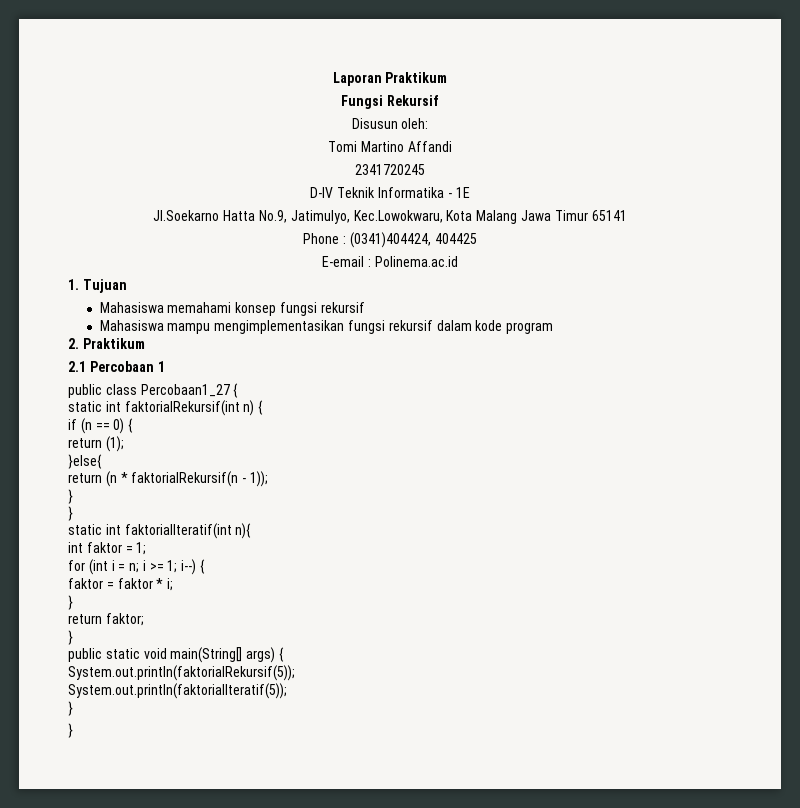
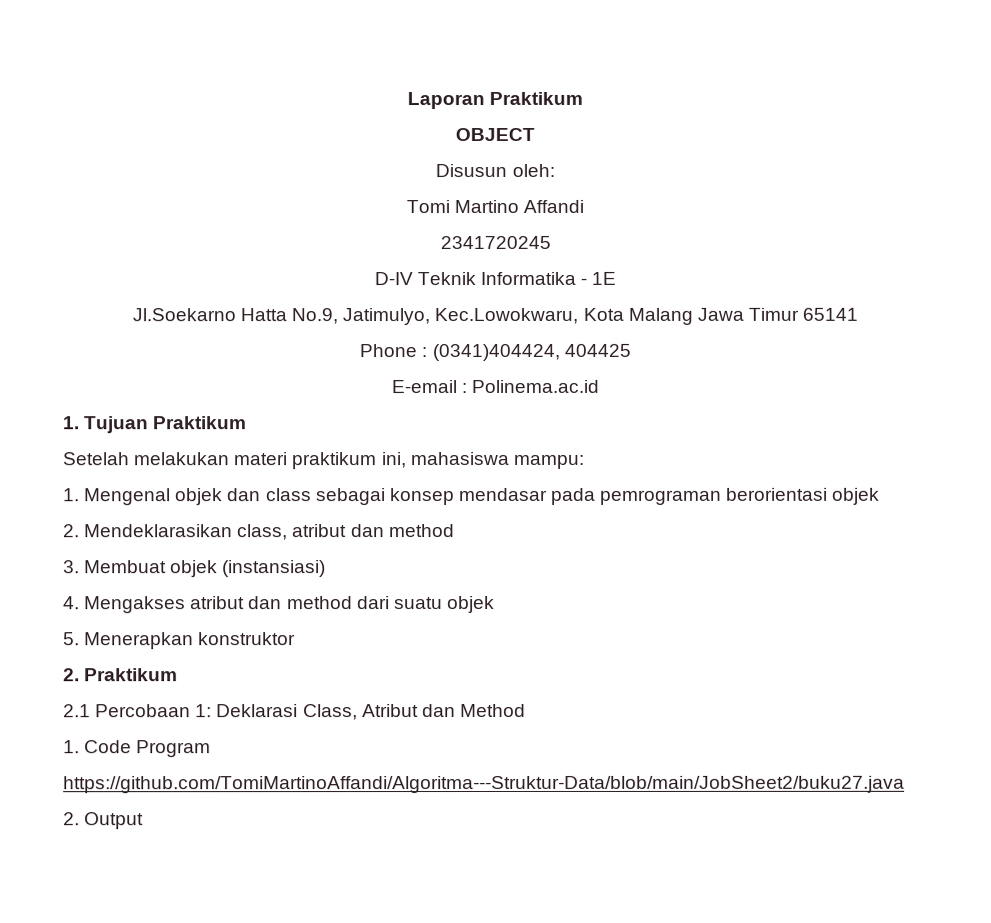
[341,95,439,109] Fungsi Rekursif -> [455,127,535,142] OBJECT
[99,302,365,316] [99,320,554,334] [68,338,145,349] [68,361,165,372] [68,383,239,398] [68,400,264,416] [68,418,134,434] [68,436,124,452] [68,454,102,469] [68,471,268,487] [68,489,73,504] [68,506,73,521] [68,523,252,539] [68,542,147,555] [68,559,206,575] [68,578,174,591] [68,595,73,610] [68,613,144,626] [68,630,73,645] [68,647,284,663] [68,665,295,681] [68,683,287,699] [68,701,73,716] [68,723,73,738] // Mahasiswa memahami konsep fungsi rekursif // Mahasiswa mampu mengimplementasikan fungsi rekursif dalam kode program // 2. Praktikum // 2.1 Percobaan 1 // public class Percobaan1_27 { // static int faktorialRekursif(int n) { // if (n == 0) { // return (1); // }else{ // return (n * faktorialRekursif(n - 1)); // } // } // static int faktorialIteratif(int n){ // int faktor = 1; // for (int i = n; i >= 1; i--) { // faktor = faktor * i; // } // return faktor; // } // public static void main(String[] args) { // System.out.println(faktorialRekursif(5)); // System.out.println(faktorialIteratif(5)); // } // } -> [152,416,247,430] [62,451,585,470] [63,487,881,506] [63,524,455,541] [63,560,327,578] [63,596,495,614] [63,632,297,650] [63,668,179,682] [63,703,526,721] [63,740,212,758] [63,775,905,794] [63,812,145,830] Praktikum // Setelah melakukan materi praktikum ini, mahasiswa mampu: // 1. Mengenal objek dan class sebagai konsep mendasar pada pemrograman berorientasi objek // 2. Mendeklarasikan class, atribut dan method // 3. Membuat objek (instansiasi) // 4. Mengakses atribut dan method dari suatu objek // 5. Menerapkan konstruktor // 2. Praktikum // 2.1 Percobaan 1: Deklarasi Class, Atribut dan Method // 1. Code Program // https://github.com/TomiMartinoAffandi/Algoritma---Struktur-Data/blob/main/JobSheet2/buku27.java // 2. Output

